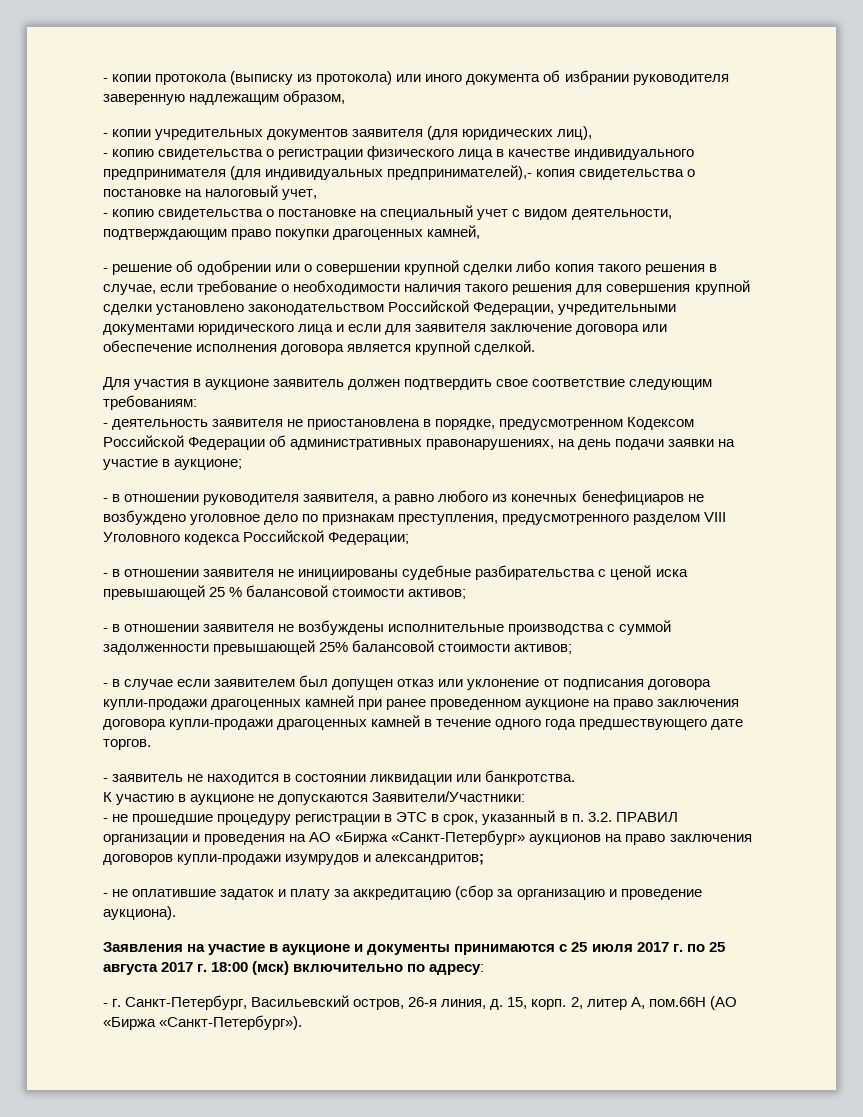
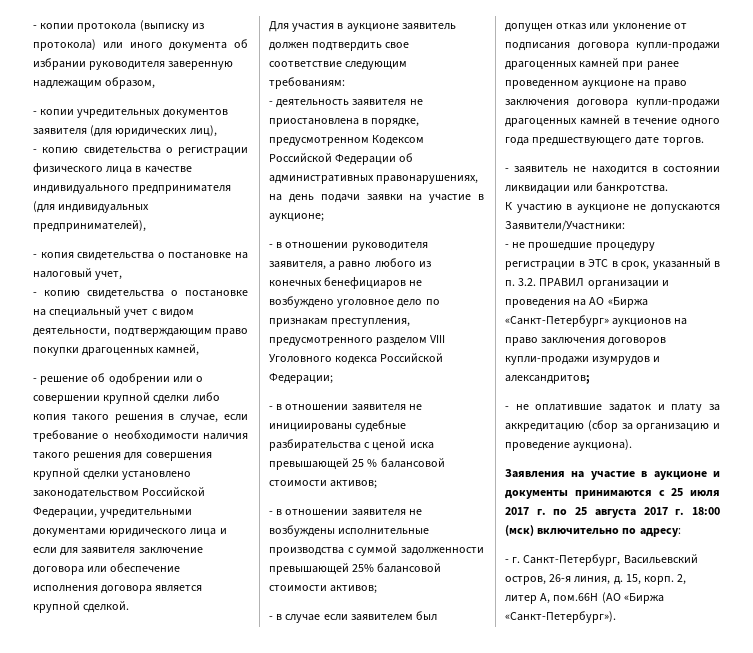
[387,165,533,180] предпринимателей),- -> [33,220,146,232] [33,254,37,258] предпринимателей), // -

